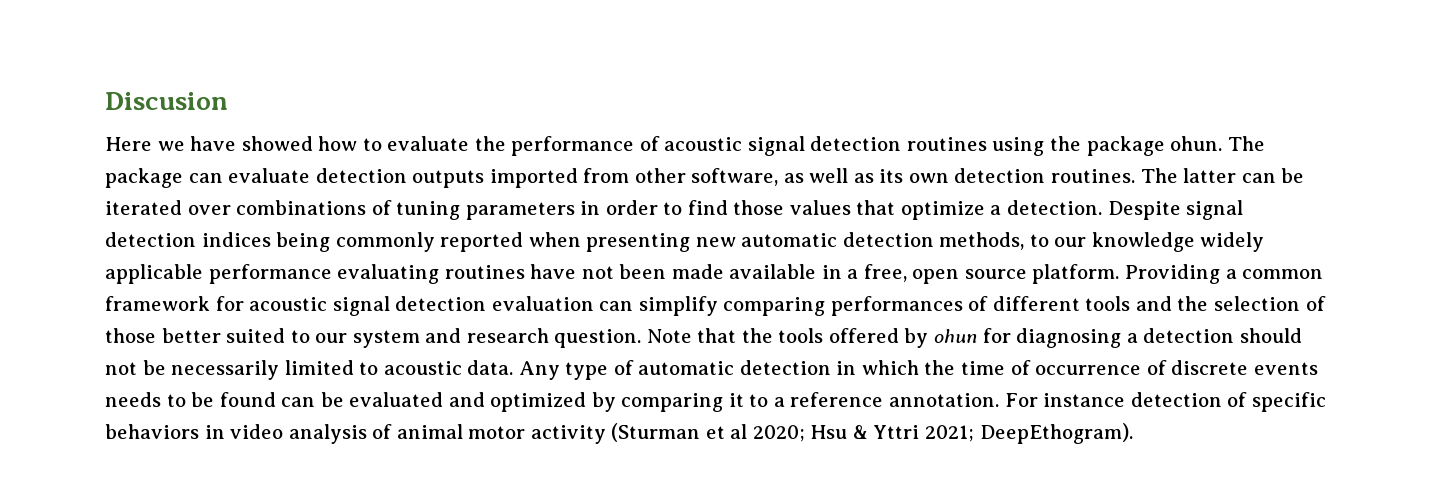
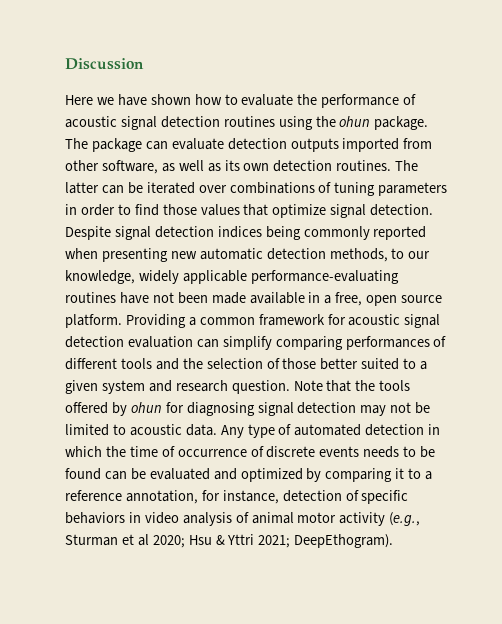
[105,92,228,110] Discusion -> [65,58,144,70] Discussion
[241,136,313,151] showed -> [150,94,191,105] shown
[1086,136,1223,156] package ohun. -> [339,116,429,130] ohun package.
[990,205,1002,215] a -> [330,204,367,218] signal
[1091,232,1195,252] knowledge -> [65,270,135,284] knowledge,
[208,264,440,284] performance evaluating -> [250,270,399,284] performance-evaluating
[315,333,348,343] our -> [420,361,428,370] [65,380,98,394] a given
[1126,328,1302,343] a detection should -> [257,402,387,416] signal detection may
[171,360,280,380] necessarily -> (431, 408) none
[638,361,735,375] automatic -> [294,424,362,436] automated
[889,393,1126,407] annotation. For instance -> [125,490,279,504] annotation, for instance,
[611,423,701,442] (Sturman -> [389,512,421,526] [65,534,118,546] (e.g., Sturman

